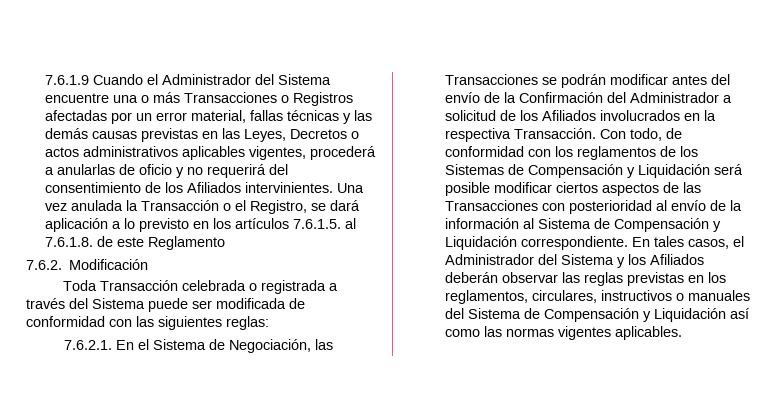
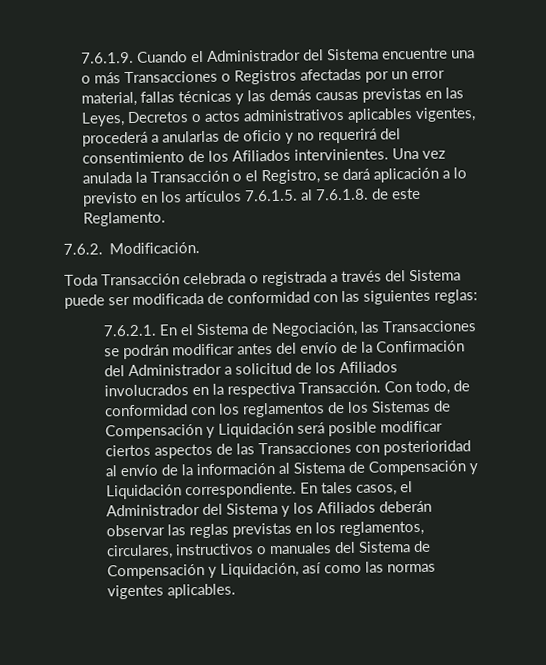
[45,75,90,85] 7.6.1.9 -> [80,51,134,64] 7.6.1.9.
[148,236,226,250] Reglamento -> [82,211,166,227] Reglamento.
[69,259,149,270] Modificación -> [109,242,201,255] Modificación.
[654,308,727,322] Liquidación -> [220,562,300,578] Liquidación,

